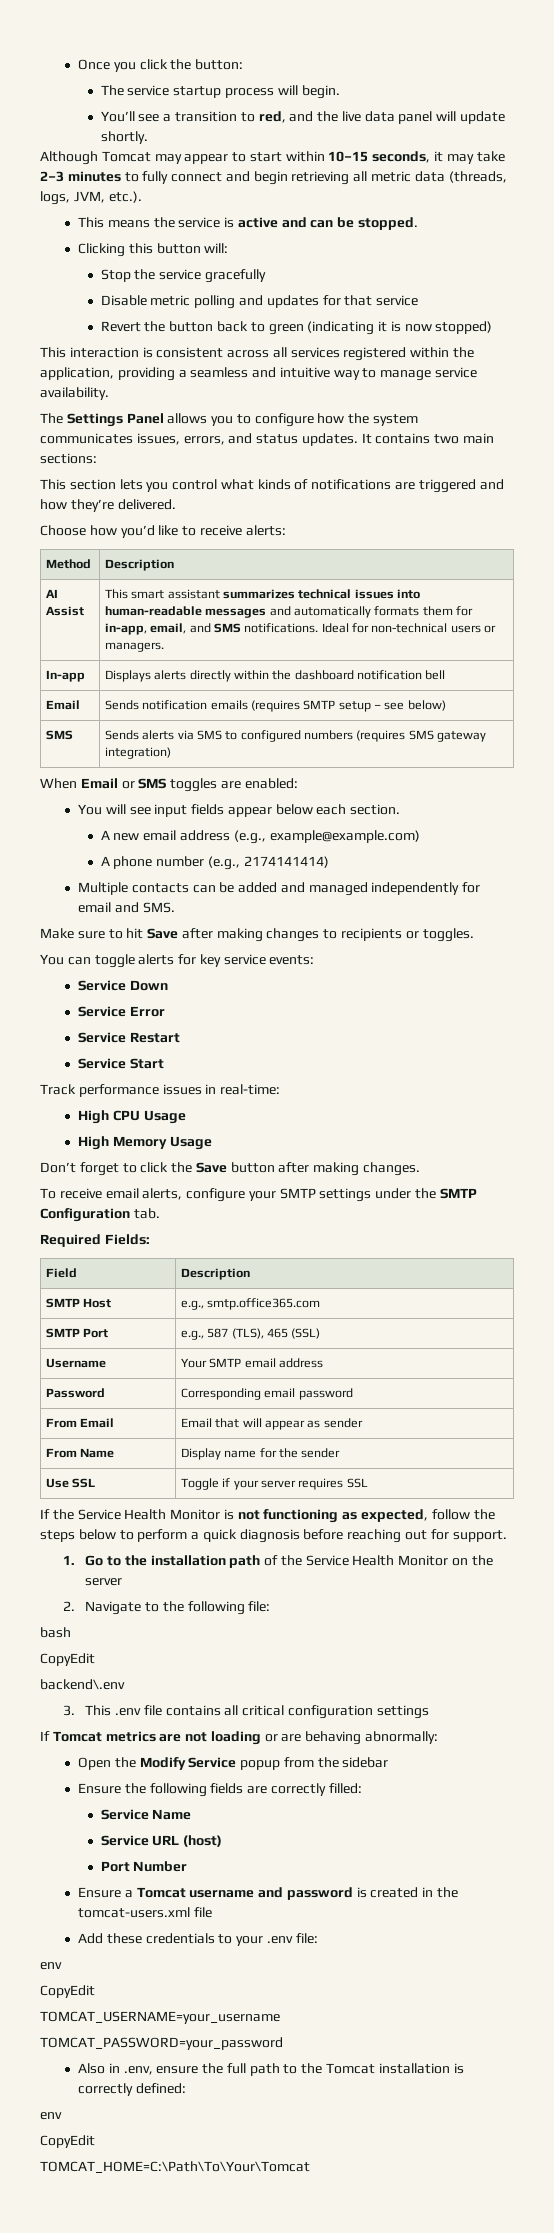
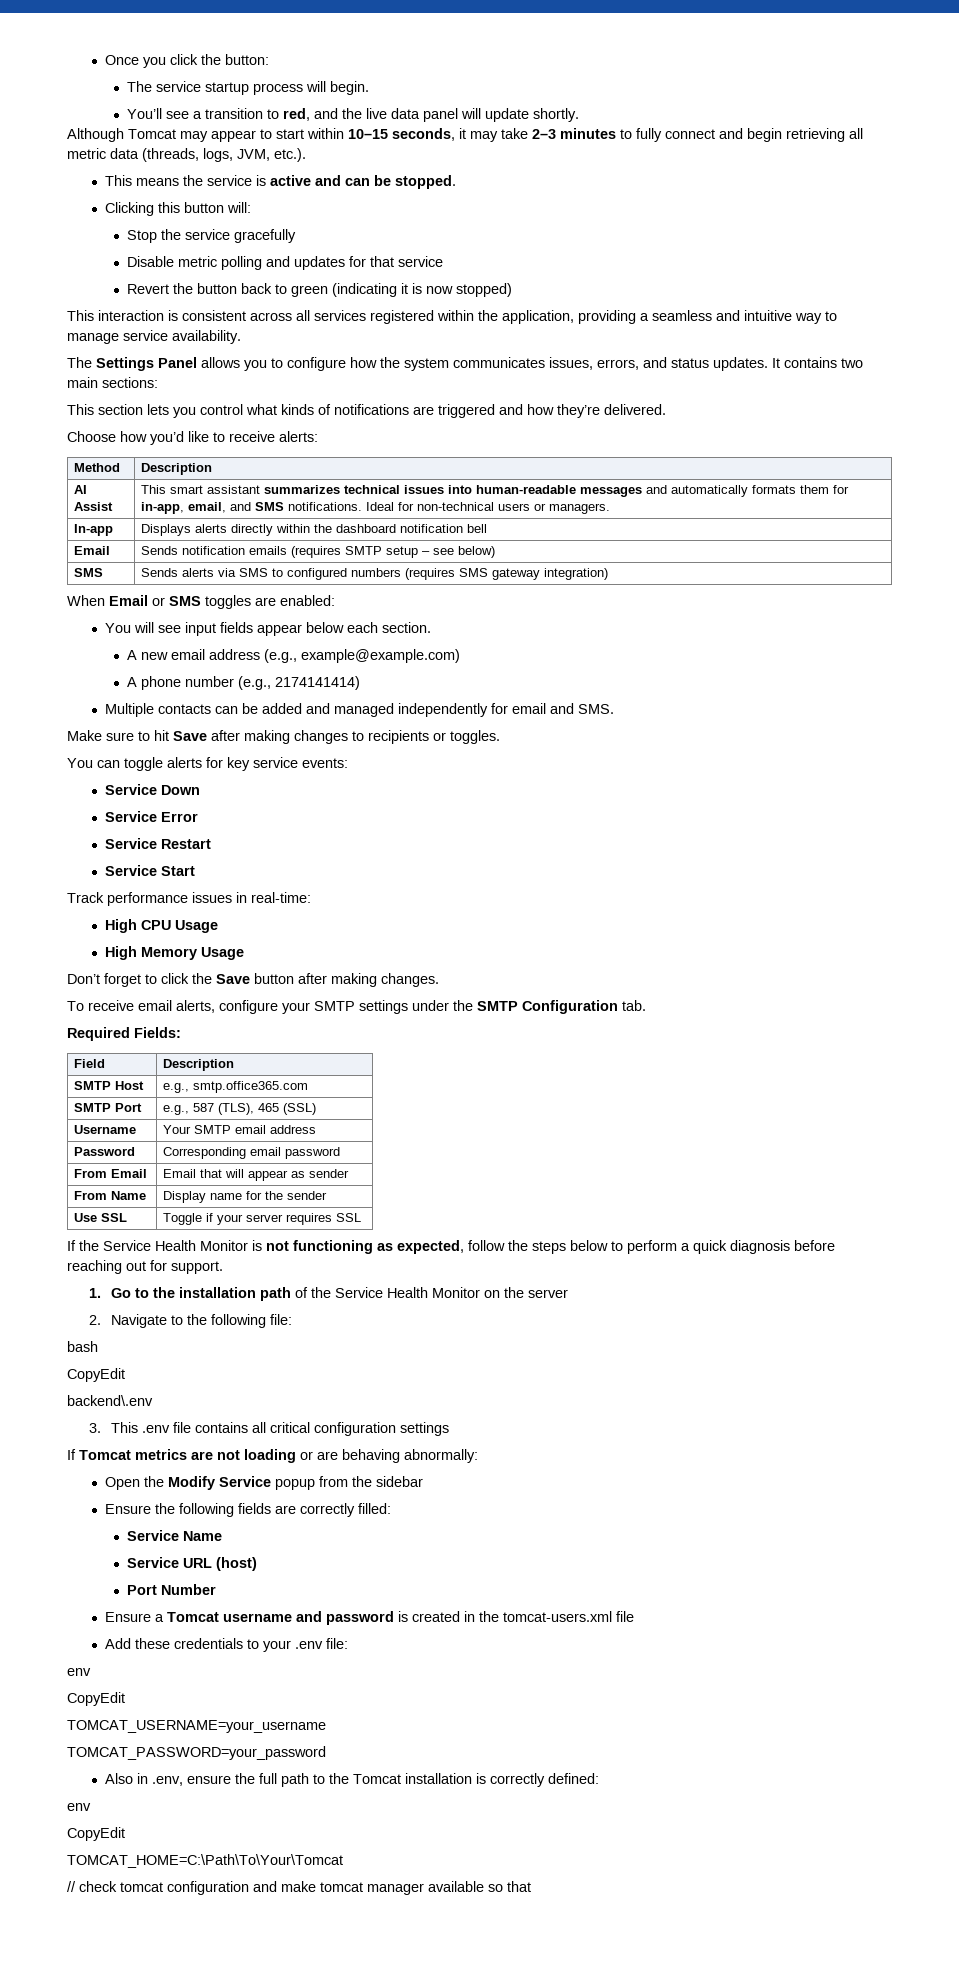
(310, 2167) none -> [67,1881,531,1895] // // check tomcat configuration and make tomcat manager available so that

